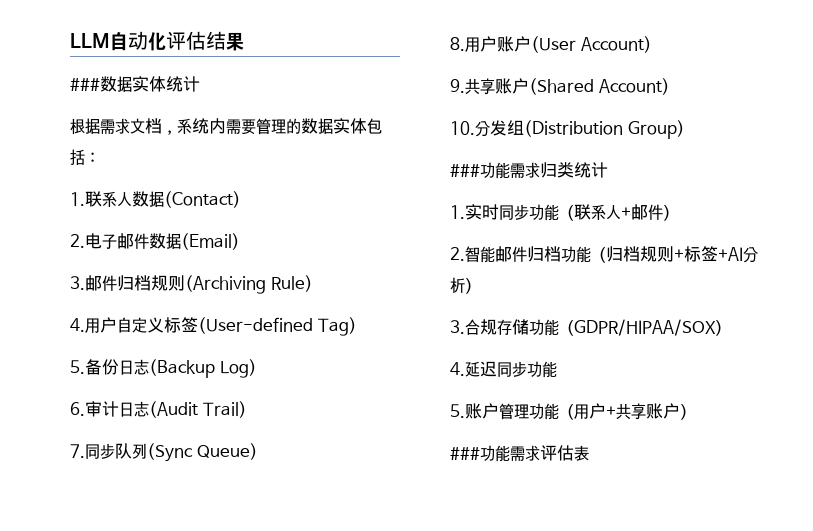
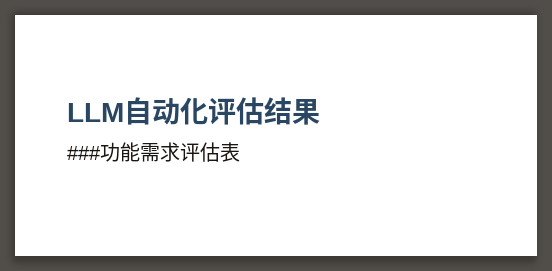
[70,76,200,92] [70,118,382,135] [70,149,100,165] [70,191,241,208] [70,233,240,250] [70,275,313,294] [70,317,357,336] [70,359,257,378] [70,401,247,418] [70,443,258,462] [450,36,652,53] [450,78,670,95] [450,120,685,139] [450,162,608,179] [450,204,678,221] [450,246,758,263] [450,277,480,294] [450,319,730,336] [450,361,557,378] [450,403,695,420] // ###数据实体统计 // 根据需求文档，系统内需要管理的数据实体包括： // 1.联系人数据(Contact) // 2.电子邮件数据(Email) // 3.邮件归档规则(Archiving Rule) // 4.用户自定义标签(User-defined Tag) // 5.备份日志(Backup Log) // 6.审计日志(Audit Trail) // 7.同步队列(Sync Queue) // 8.用户账户(User Account) // 9.共享账户(Shared Account) // 10.分发组(Distribution Group) // ###功能需求归类统计 // 1.实时同步功能（联系人+邮件） // 2.智能邮件归档功能（归档规则+标签+AI分析） // 3.合规存储功能（GDPR/HIPAA/SOX） // 4.延迟同步功能 // 5.账户管理功能（用户+共享账户） -> (320, 112) none

